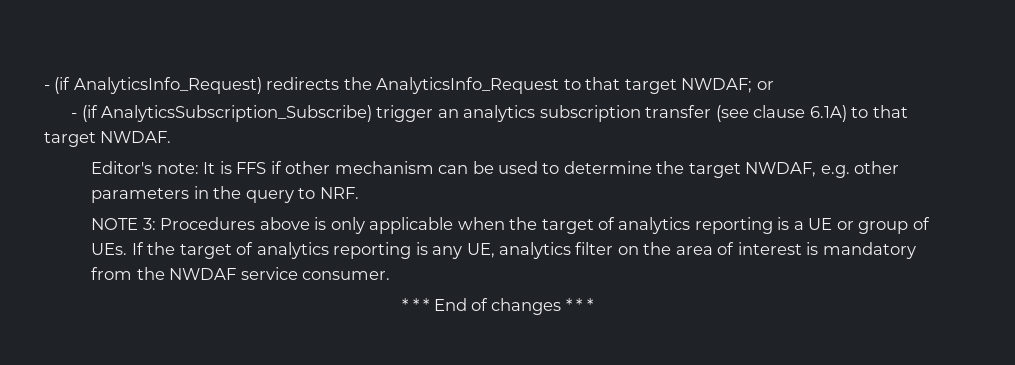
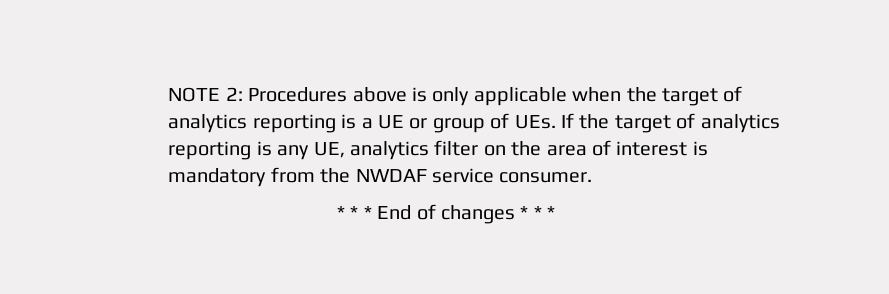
[44,77,774,94] [71,105,908,122] [44,131,172,147] [91,161,900,178] [91,186,359,203] [91,218,156,230] - (if AnalyticsInfo_Request) redirects the AnalyticsInfo_Request to that target NWDAF; or // - (if AnalyticsSubscription_Subscribe) trigger an analytics subscription transfer (see clause 6.1A) to that target NWDAF. // Editor's note: It is FFS if other mechanism can be used to determine the target NWDAF, e.g. other parameters in the query to NRF. // NOTE 3: -> [168,87,243,102] NOTE 2:

